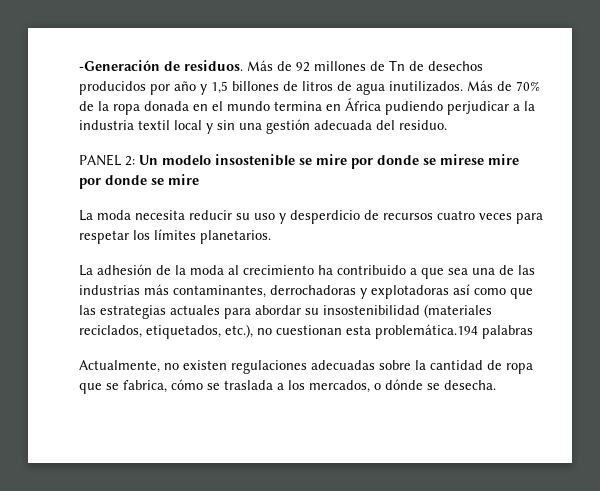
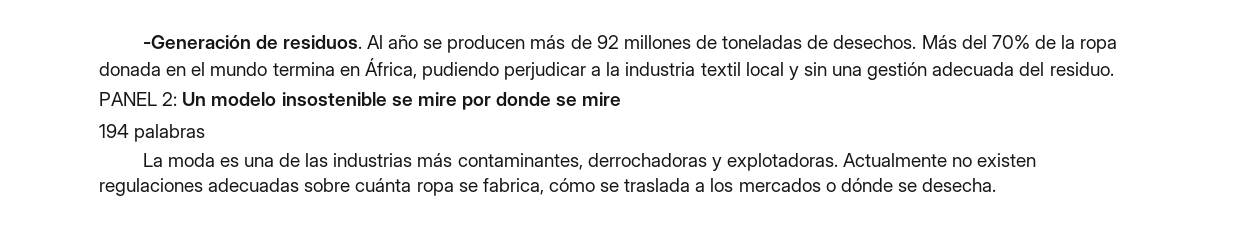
[247,60,483,72] [79,80,512,95] Más de 92 millones de Tn de desechos producidos por año y 1,5 billones de litros de agua inutilizados. Más de -> [366,35,987,53] Al año se producen más de 92 millones de toneladas de desechos. Más del
[345,98,381,111] África -> [364,57,417,79] África,
[440,154,519,165] [79,174,199,189] [79,210,543,224] [79,229,271,244] [79,264,468,279] mirese mire por donde se mire // La moda necesita reducir su uso y desperdicio de recursos cuatro veces para respetar los límites planetarios. // La adhesión de la moda al crecimiento ha contribuido a que sea -> [582,92,622,106] [99,124,206,142] [142,153,239,167] mire // 194 palabras // La moda es
[371,284,533,299] [79,304,492,319] [79,324,533,339] [79,360,160,373] explotadoras así como que las estrategias actuales para abordar su insostenibilidad (materiales reciclados, etiquetados, etc.), no cuestionan esta problemática.194 palabras // Actualmente, -> [727,153,948,171] explotadoras. Actualmente
[415,360,533,374] [79,383,102,394] la cantidad de ropa que -> [355,178,454,196] cuánta ropa
[309,380,370,393] mercados, -> [738,178,821,192] mercados

